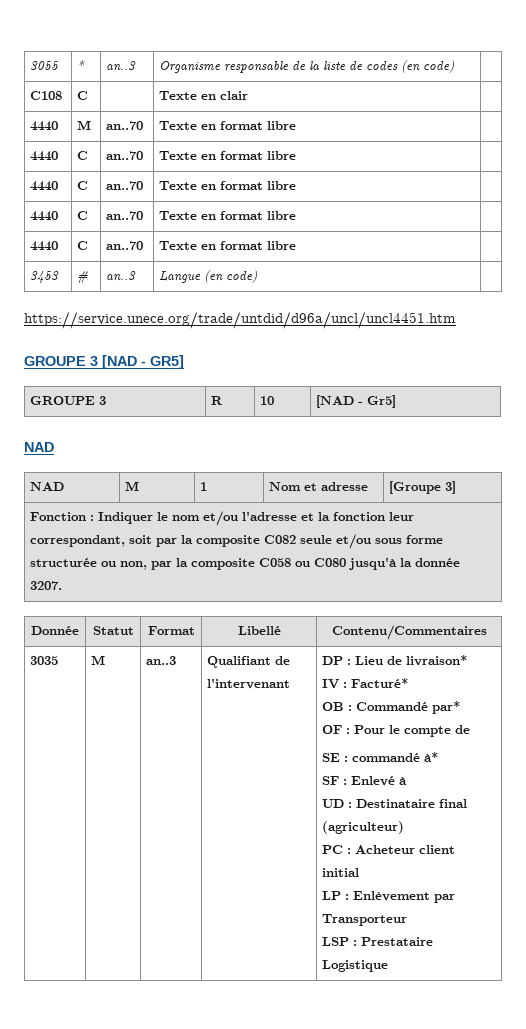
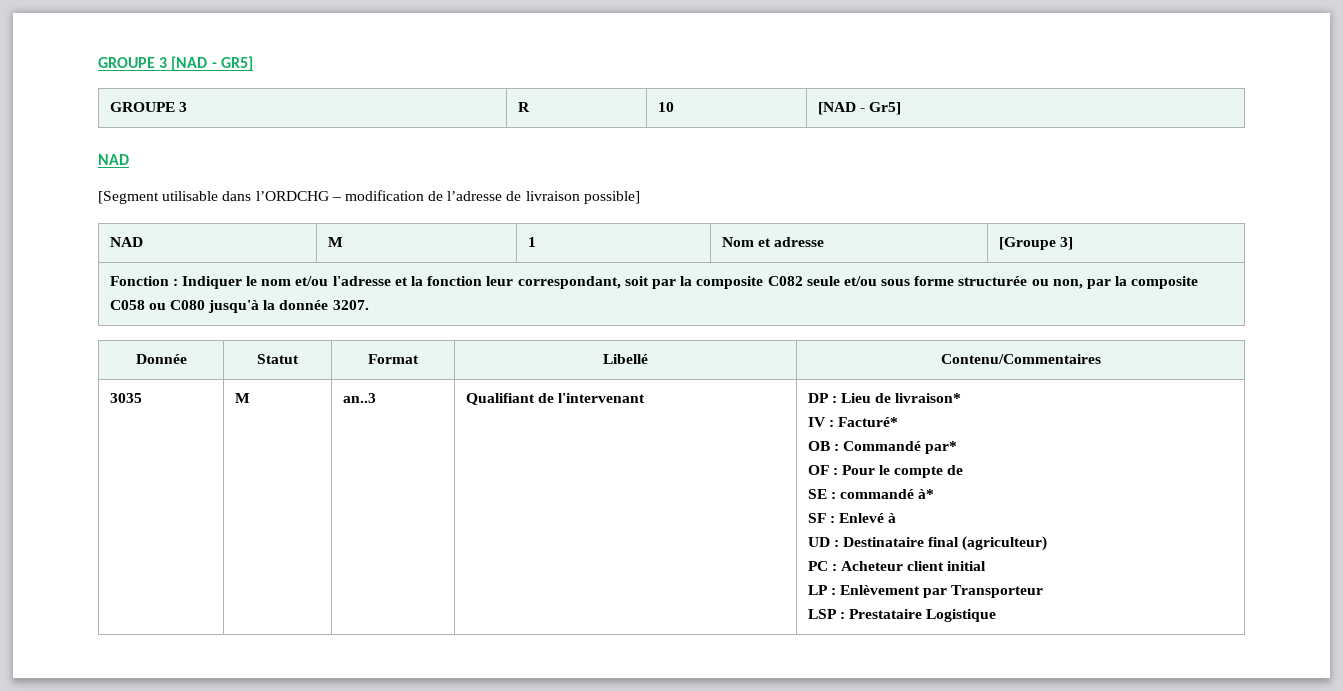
[30,61,60,70] [77,60,86,70] [106,61,137,71] [159,60,455,73] [30,91,63,100] [77,91,89,100] [159,91,249,100] [30,121,59,131] [77,120,92,130] [106,121,144,130] [159,121,297,130] [30,151,59,161] [77,151,89,160] [106,151,144,160] [159,151,297,160] [30,181,59,191] [77,181,89,190] [106,181,144,190] [159,181,297,190] [30,211,59,221] [77,211,89,220] [106,211,144,220] [159,211,297,220] [30,241,59,251] [77,241,89,250] [106,241,144,250] [159,241,297,250] [30,271,60,283] [77,271,89,284] [106,271,137,281] [159,270,258,283] [24,311,456,329] 3055 | * | an..3 | Organisme responsable de la liste de codes (en code) | // C108 | C | | Texte en clair | // 4440 | M | an..70 | Texte en format libre | // 4440 | C | an..70 | Texte en format libre | // 4440 | C | an..70 | Texte en format libre | // 4440 | C | an..70 | Texte en format libre | // 4440 | C | an..70 | Texte en format libre | // 3453 | # | an..3 | Langue (en code) | // https://service.unece.org/trade/untdid/d96a/uncl/uncl4451.htm // -> (98, 62) none
(54, 447) none -> [98,190,640,204] // [Segment utilisable dans l’ORDCHG – modification de l’adresse de livraison possible]

